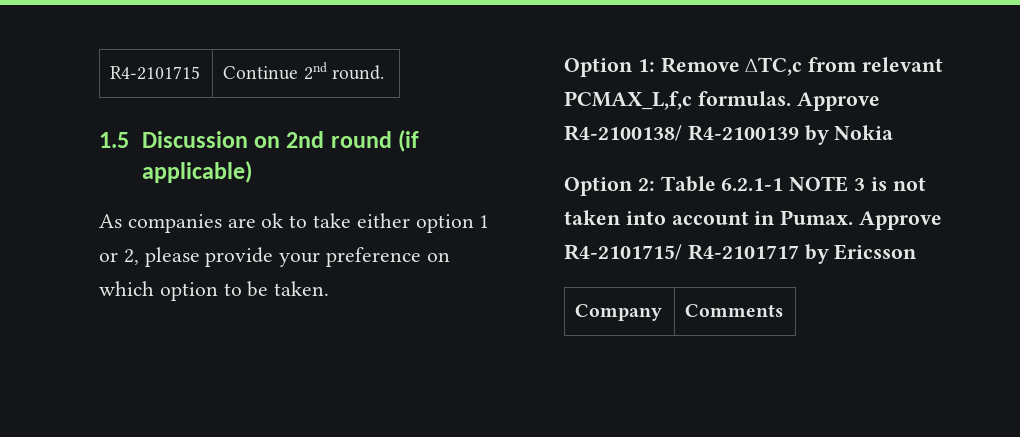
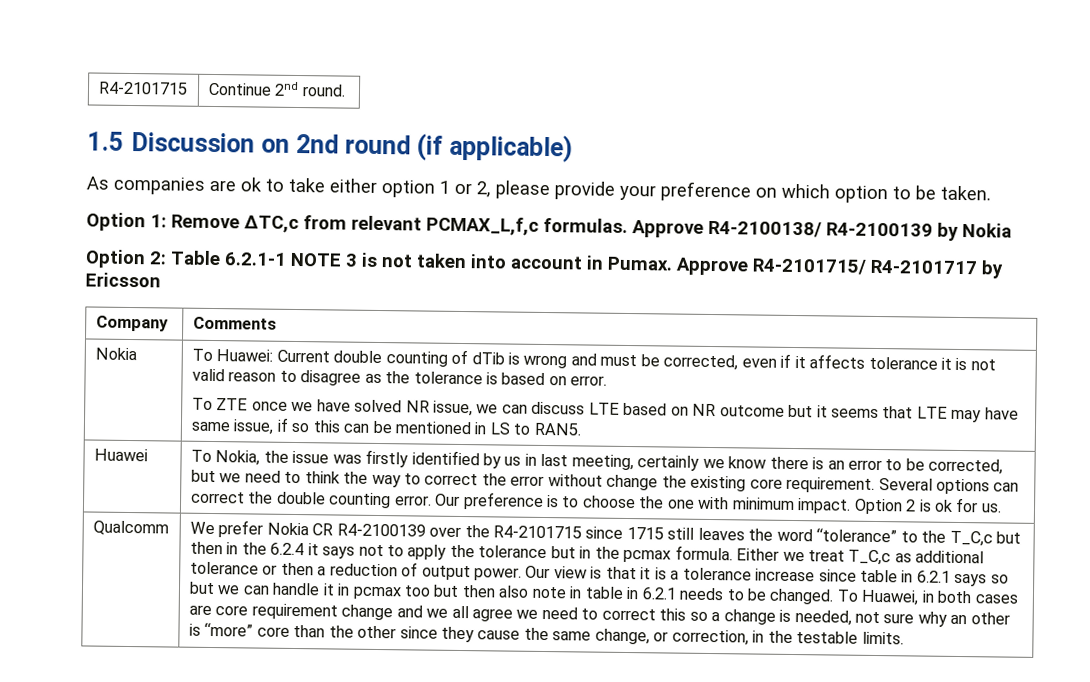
(784, 310) none -> [94,347,137,361] [191,348,996,371] [191,368,608,386] [191,397,1019,423] [190,417,582,436] [93,448,148,462] [190,449,1004,475] [190,469,1020,495] [190,491,1002,515] [92,520,169,536] [189,520,1021,547] [189,541,985,566] [189,561,1009,587] [188,581,1018,606] [188,603,1010,627] [188,622,904,646] // Nokia | To Huawei: Current double counting of dTib is wrong and must be corrected, even if it affects tolerance it is not valid reason to disagree as the tolerance is based on error. // To ZTE once we have solved NR issue, we can discuss LTE based on NR outcome but it seems that LTE may have same issue, if so this can be mentioned in LS to RAN5. // Huawei | To Nokia, the issue was firstly identified by us in last meeting, certainly we know there is an error to be corrected, but we need to think the way to correct the error without change the existing core requirement. Several options can correct the double counting error. Our preference is to choose the one with minimum impact. Option 2 is ok for us. // Qualcomm | We prefer Nokia CR R4-2100139 over the R4-2101715 since 1715 still leaves the word “tolerance” to the T_C,c but then in the 6.2.4 it says not to apply the tolerance but in the pcmax formula. Either we treat T_C,c as additional tolerance or then a reduction of output power. Our view is that it is a tolerance increase since table in 6.2.1 says so but we can handle it in pcmax too but then also note in table in 6.2.1 needs to be changed. To Huawei, in both cases are core requirement change and we all agree we need to correct this so a change is needed, not sure why an other is “more” core than the other since they cause the same change, or correction, in the testable limits.

